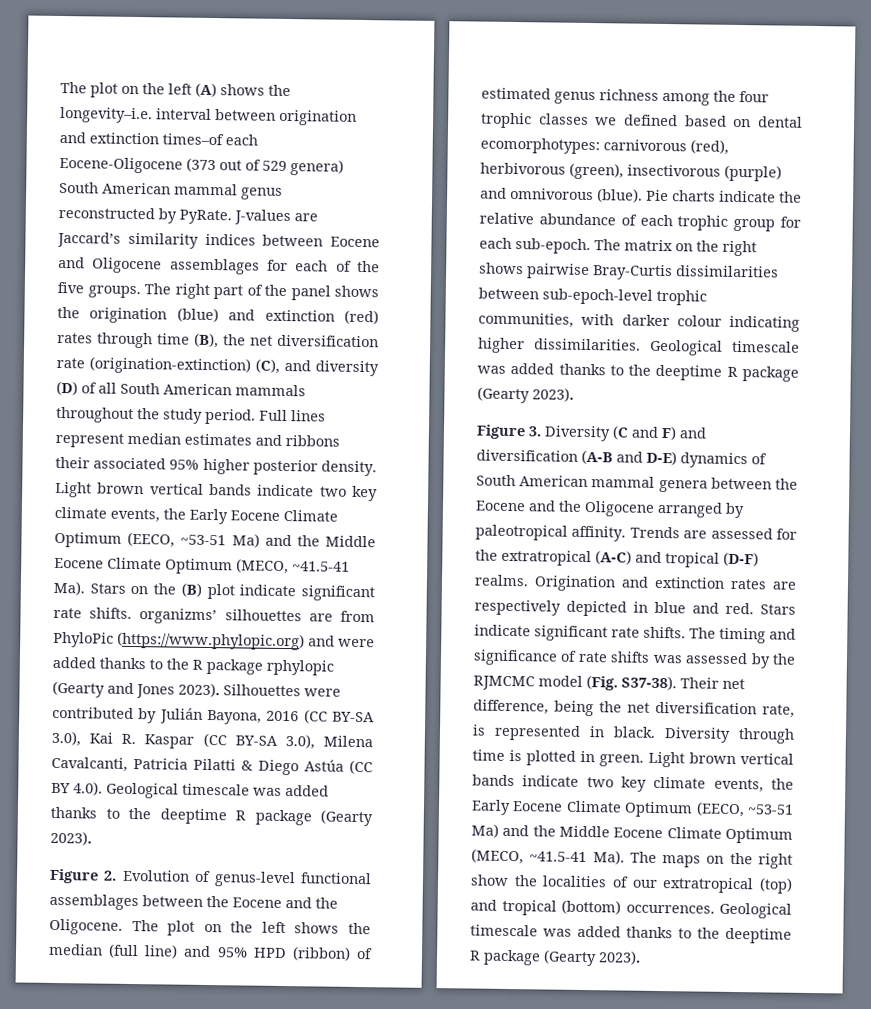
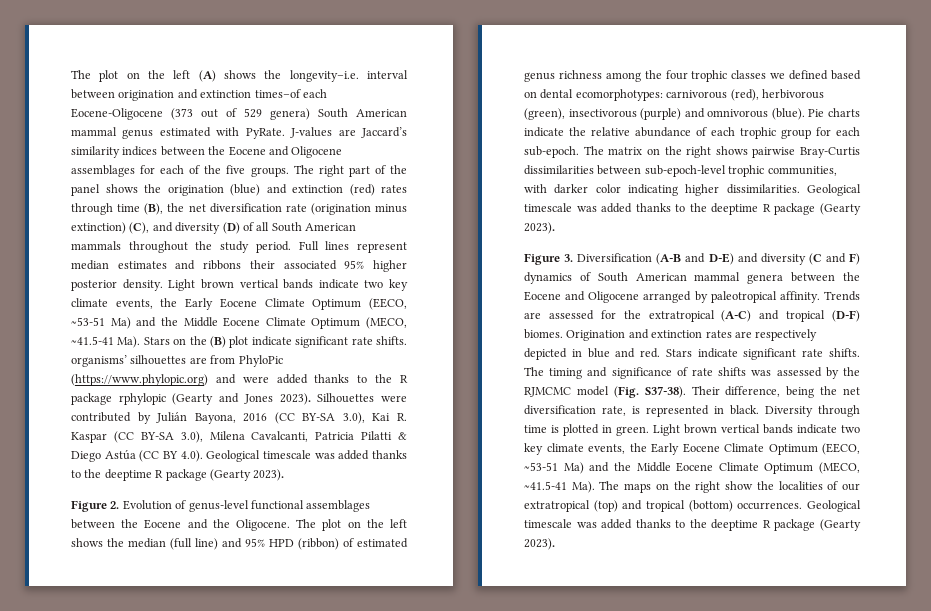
[58,206,177,224] reconstructed by -> [159,127,240,137] estimated with
(324, 240) none -> [208,146,226,155] the
[89,356,251,375] (origination-extinction) -> [310,203,407,215] [71,222,126,234] (origination minus extinction)
[139,608,218,625] organizms’ -> [71,355,127,367] organisms’
[676,315,722,327] colour -> [595,184,621,193] color
[544,425,707,442] [476,449,677,466] Diversity (C and F) and diversification (A-B and D-E) -> [577,253,860,265] Diversification (A-B and D-E) and diversity (C and F)
[558,500,582,512] the -> (586, 296) none
[474,574,529,587] realms. -> [524,329,563,339] biomes.
[722,678,745,690] net -> (720, 390) none

